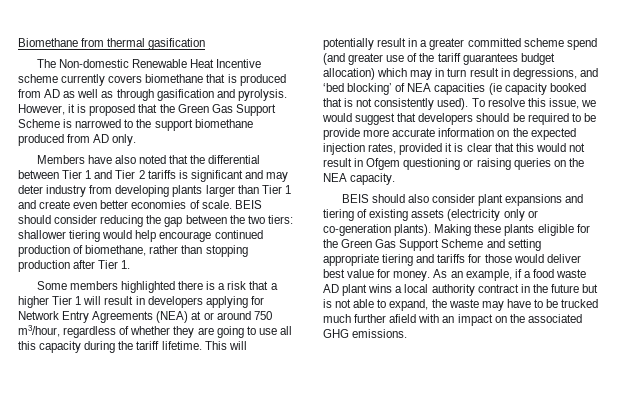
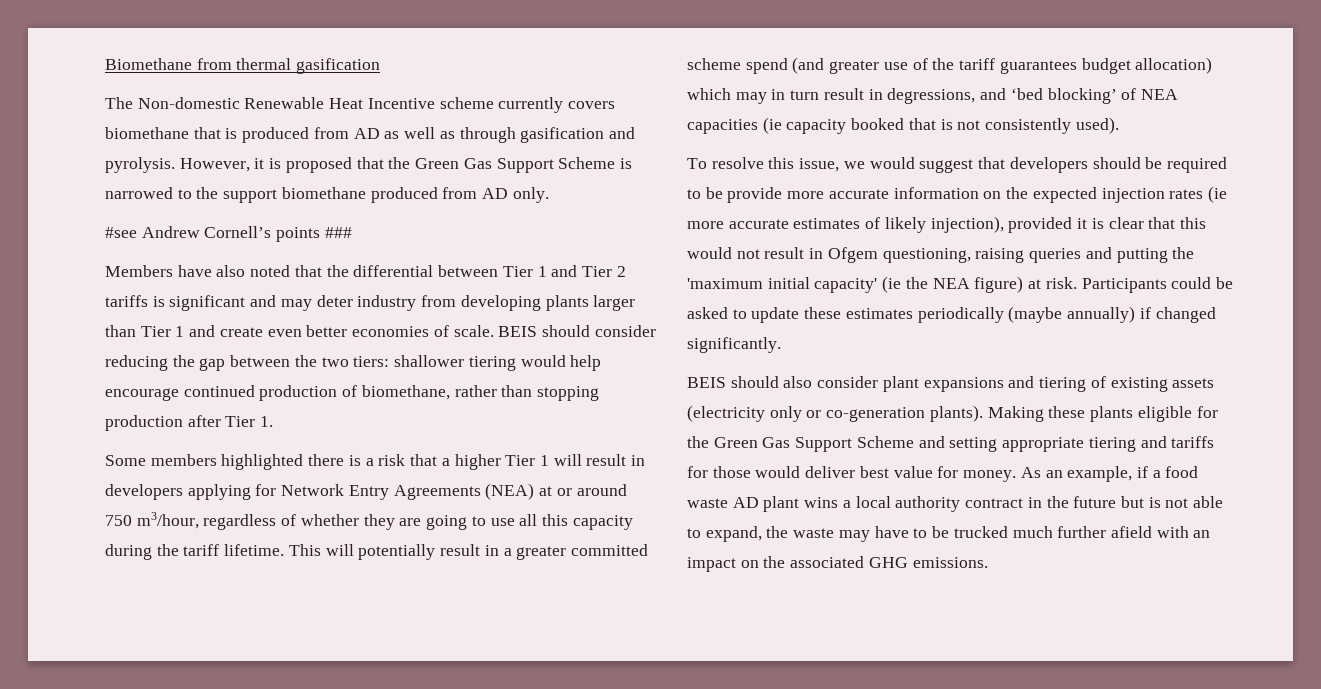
(137, 140) none -> [105,226,352,242] // #see Andrew Cornell’s points ###
(469, 104) none -> (1119, 125) //
[368,143,397,154] rates, -> [1169,186,1227,203] [687,216,1004,233] rates (ie more accurate estimates of likely injection),
[403,158,584,170] [323,173,396,185] questioning or raising queries on the NEA capacity. -> [882,247,1195,263] [687,276,1233,293] [687,306,1216,323] [687,337,781,353] questioning, raising queries and putting the 'maximum initial capacity' (ie the NEA figure) at risk. Participants could be asked to update these estimates periodically (maybe annually) if changed significantly.

